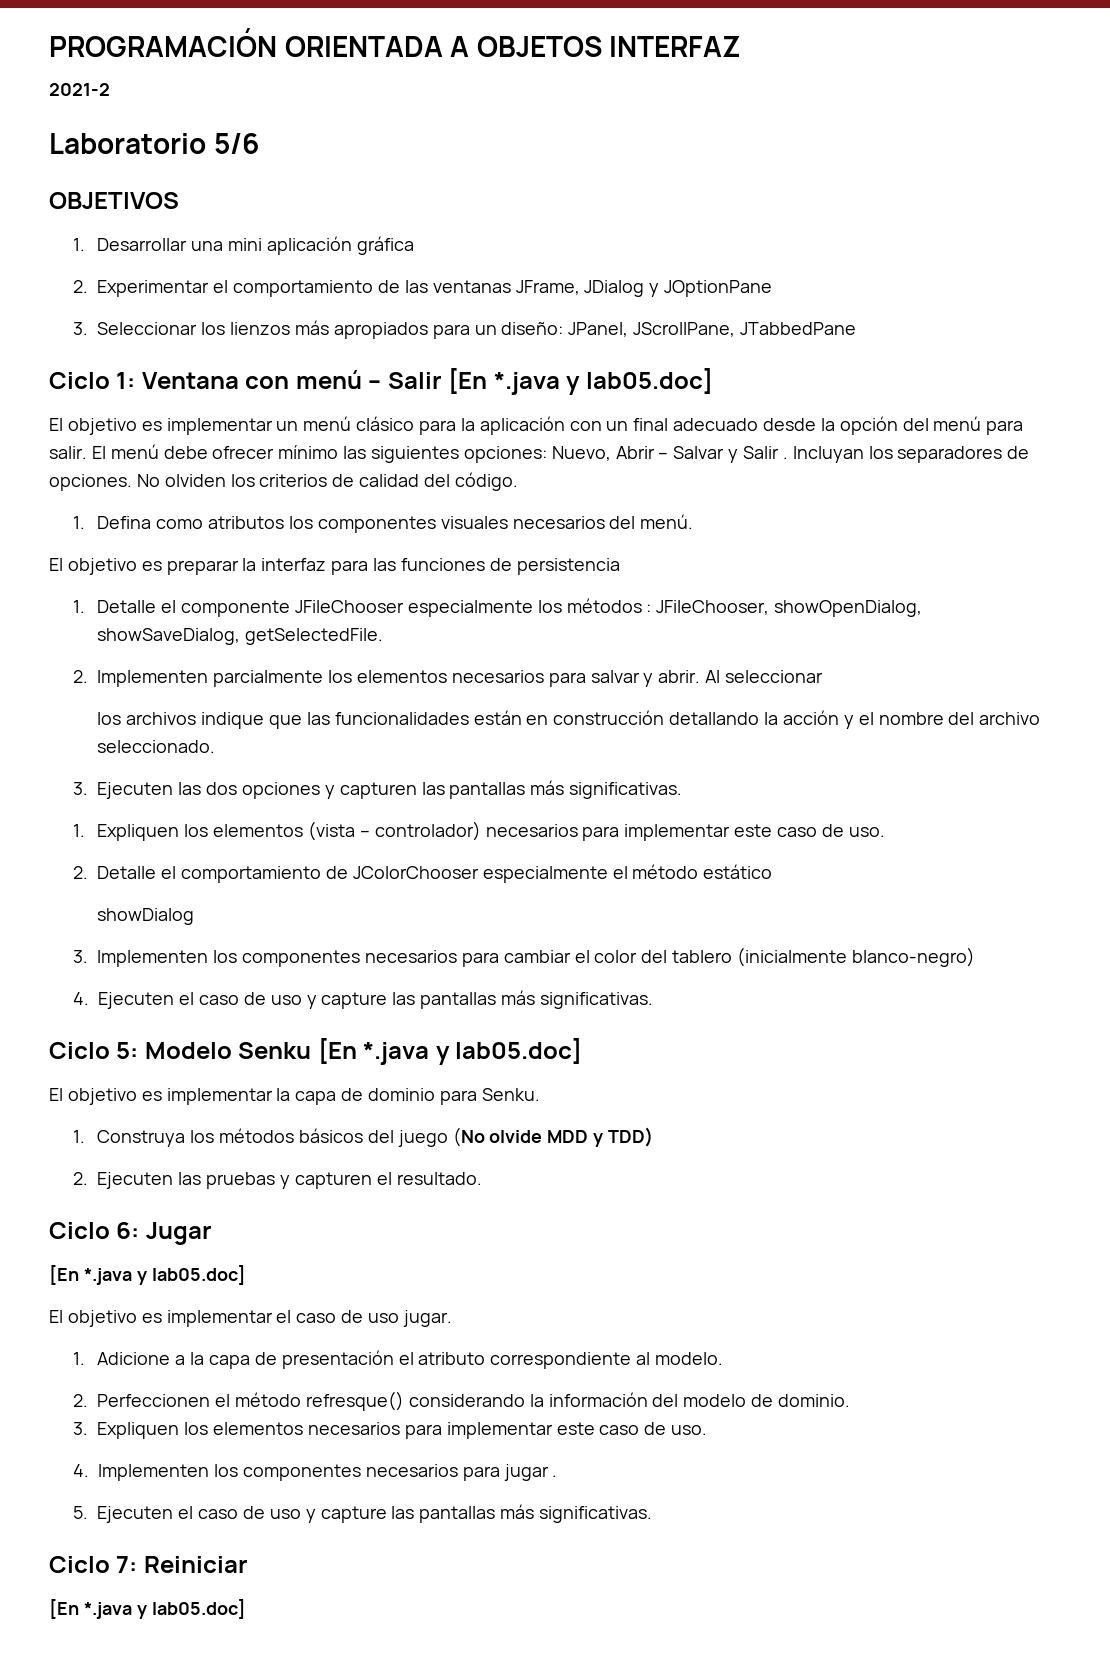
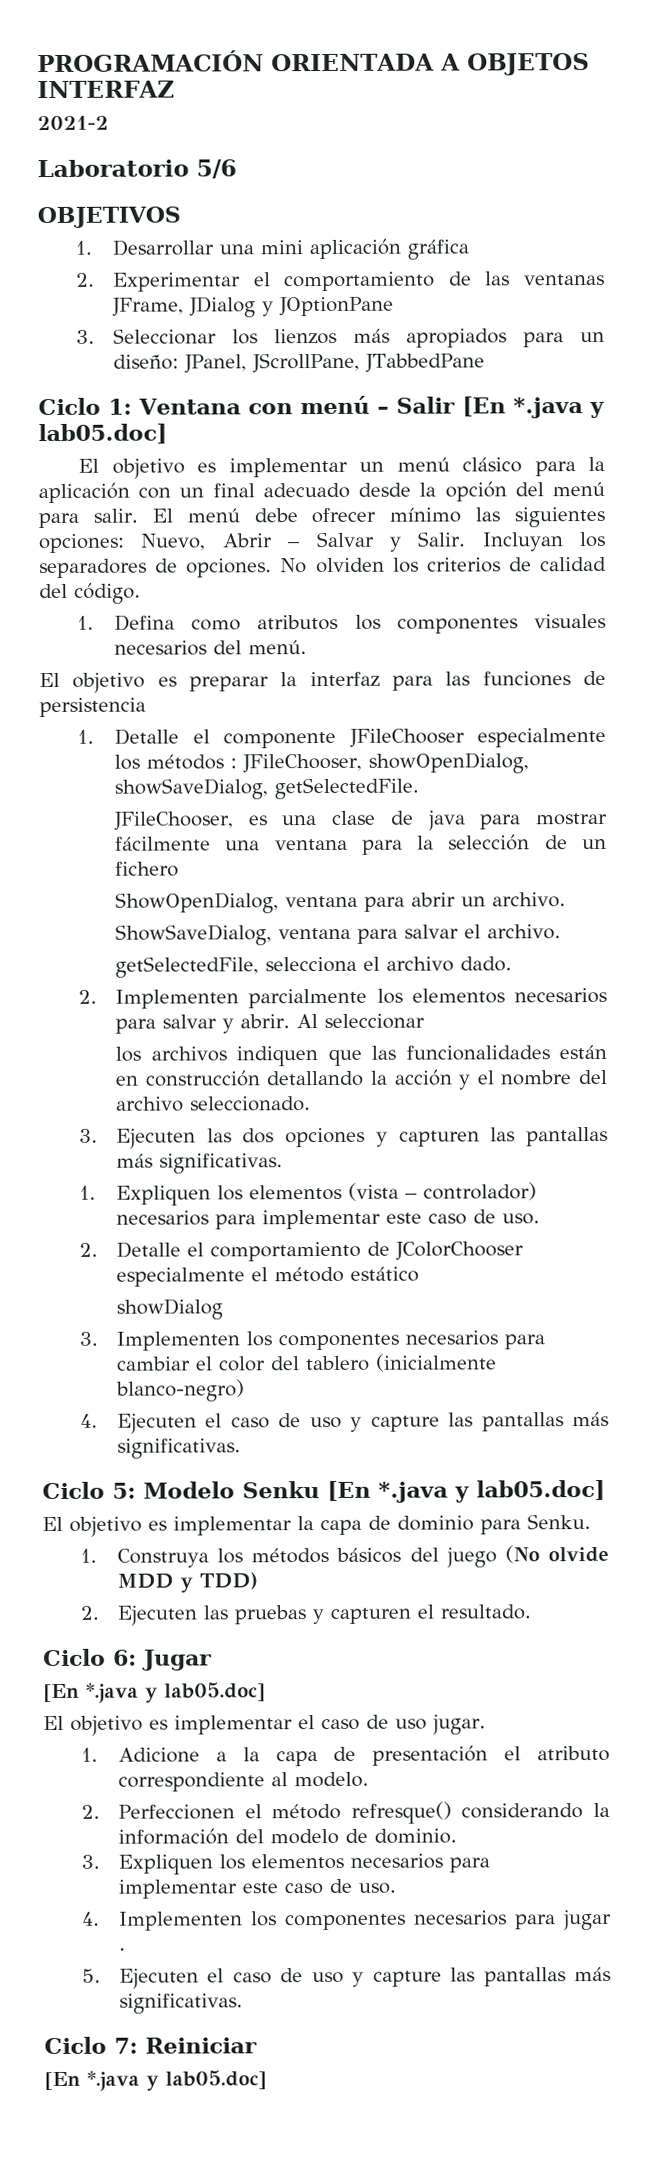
[743,446,788,459] Salir . -> [417,531,467,547] Salir.
(384, 636) none -> [113,810,609,831] [115,834,607,855] [115,861,180,877] [115,892,567,914] [115,924,562,946] [115,956,513,978] // JFileChooser, es una clase de java para mostrar fácilmente una ventana para la selección de un fichero // ShowOpenDialog, ventana para abrir un archivo. // ShowSaveDialog, ventana para salvar el archivo. // getSelectedFile, selecciona el archivo dado.
[201,712,265,729] indique -> [236,1046,319,1067] indiquen

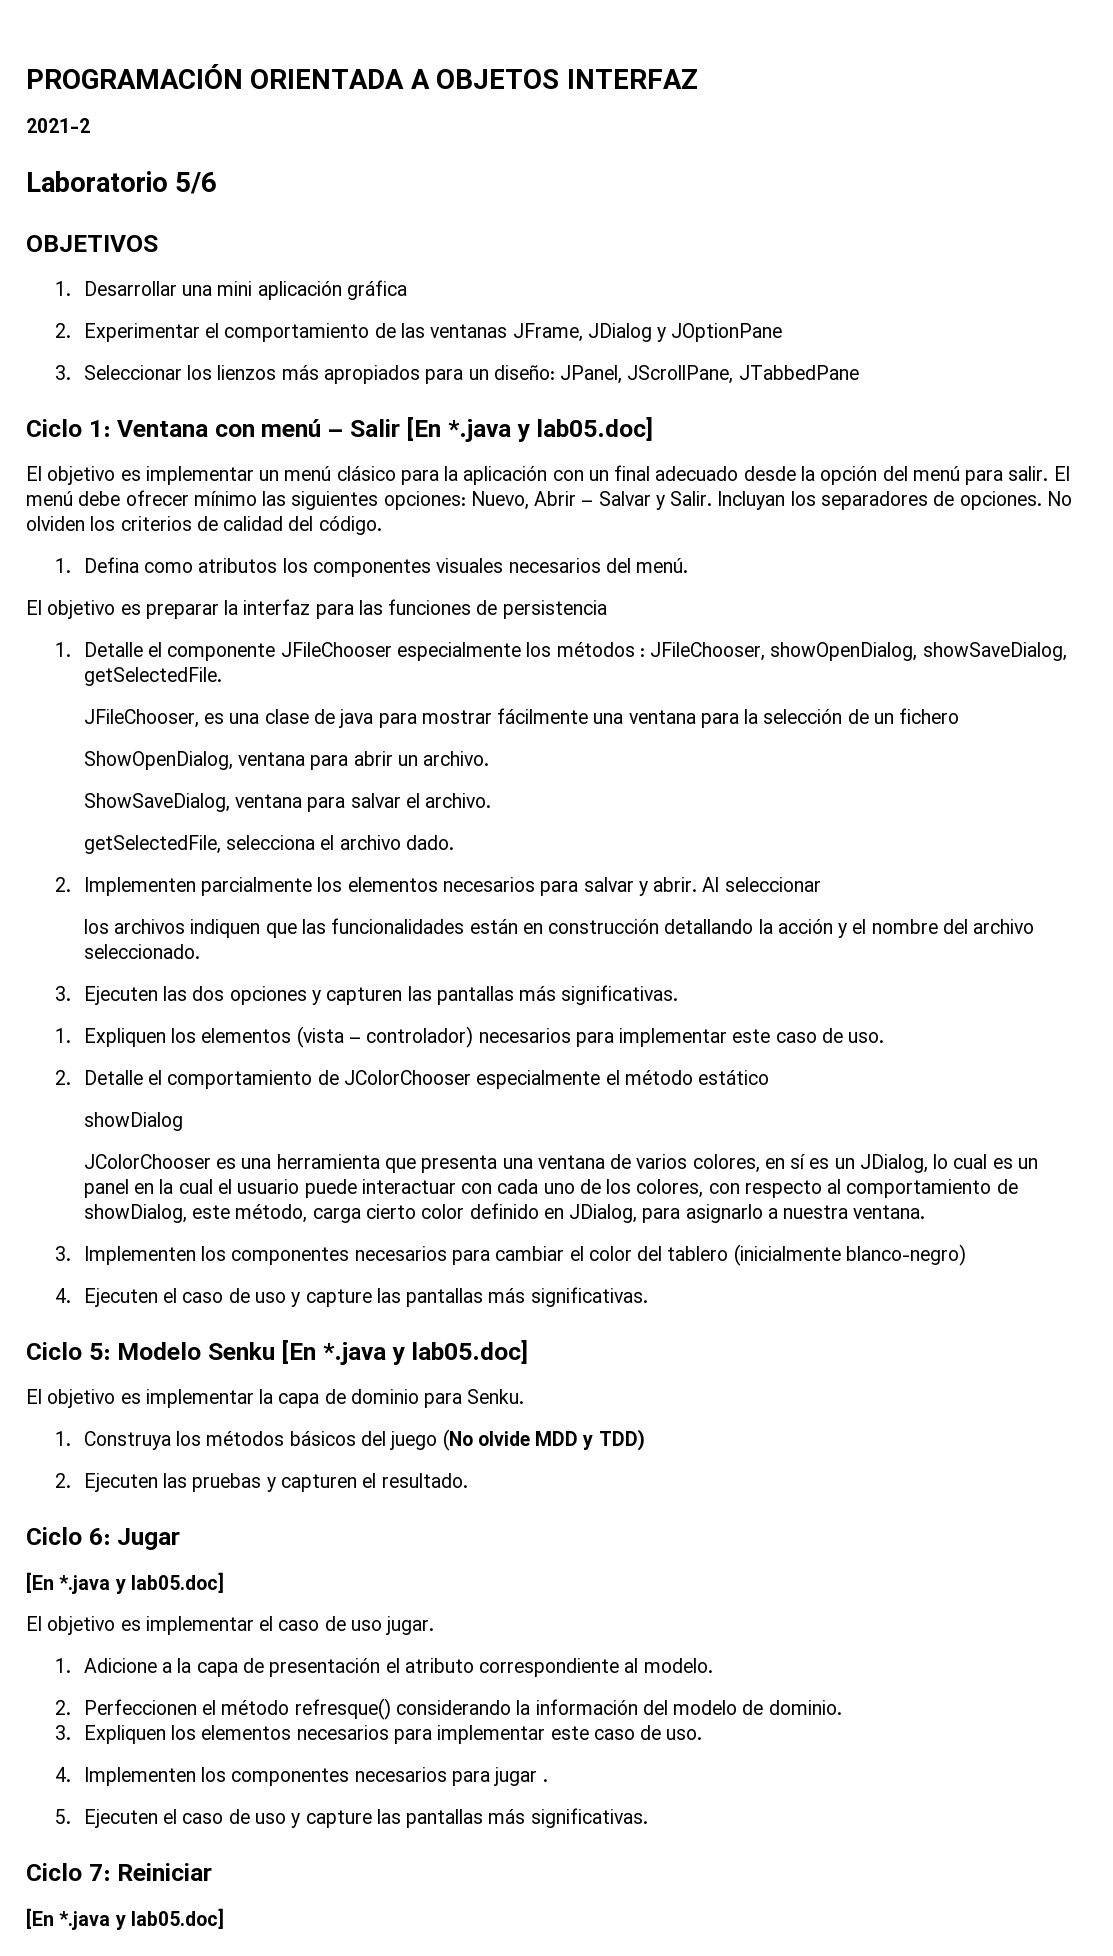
(224, 1309) none -> [83,1154,1038,1173] [83,1179,1018,1198] [83,1203,926,1223] // JColorChooser es una herramienta que presenta una ventana de varios colores, en sí es un JDialog, lo cual es un panel en la cual el usuario puede interactuar con cada uno de los colores, con respecto al comportamiento de showDialog, este método, carga cierto color definido en JDialog, para asignarlo a nuestra ventana.

